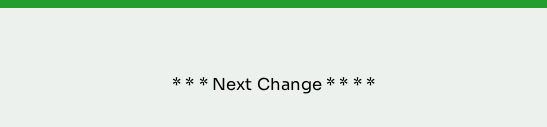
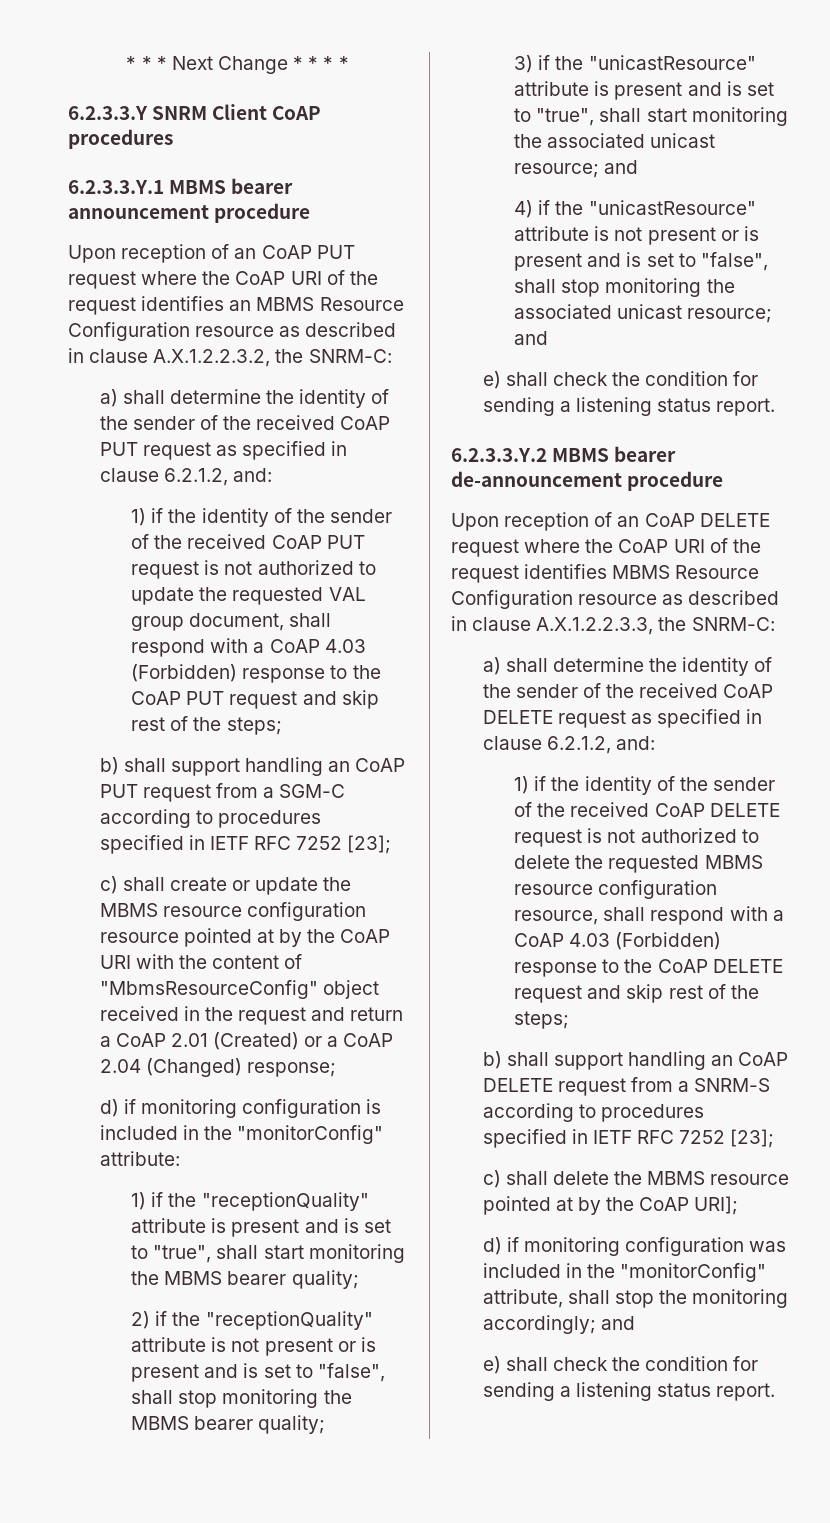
(376, 83) none -> [68,104,322,120] [68,129,173,149] [68,178,294,194] [68,203,311,223] [68,244,355,263] [68,270,378,289] [68,296,404,315] [68,322,397,341] [68,348,392,367] [99,389,390,408] [99,415,391,430] [99,441,348,460] [99,468,272,486] [131,508,392,527] [131,534,365,549] [131,560,376,579] [131,587,366,605] [131,613,332,631] [131,638,366,657] [131,664,381,683] [131,690,379,709] [131,716,282,735] [99,757,406,776] [99,783,346,802] [99,809,321,828] [99,835,392,854] [99,876,352,895] [99,902,366,921] [99,928,391,947] [99,954,303,969] [99,980,379,999] [99,1006,404,1025] [99,1032,394,1050] [99,1058,336,1077] [99,1099,382,1118] [99,1125,383,1144] [99,1151,180,1166] [131,1192,369,1211] [131,1218,391,1237] [131,1244,405,1263] [131,1270,359,1289] [131,1311,373,1330] [131,1337,376,1356] [131,1363,385,1382] [131,1389,352,1408] [131,1415,326,1434] [514,55,756,73] [514,81,774,100] [514,107,788,126] [514,133,716,148] [514,160,639,178] [514,200,756,218] [514,226,759,245] [514,252,768,271] [514,278,735,297] [514,304,773,323] [514,331,549,345] [482,371,759,389] [482,397,776,416] [451,446,677,462] [451,471,724,491] [451,512,770,531] [451,538,761,557] [451,564,760,583] [451,590,780,609] [451,616,775,635] [482,657,773,676] [482,683,774,698] [482,709,763,728] [482,736,655,754] [514,776,775,795] [514,802,780,817] [514,828,759,847] [514,855,763,873] [514,880,718,899] [514,906,784,925] [514,932,722,950] [514,959,783,977] [514,984,759,1003] [514,1011,570,1029] [482,1051,789,1070] [482,1077,771,1096] [482,1103,704,1122] [482,1129,775,1148] [482,1170,790,1188] [482,1196,739,1215] [482,1237,787,1256] [482,1263,766,1282] [482,1289,789,1308] [482,1315,635,1334] [482,1356,759,1374] [482,1382,776,1401] // 6.2.3.3.Y SNRM Client CoAP procedures // 6.2.3.3.Y.1 MBMS bearer announcement procedure // Upon reception of an CoAP PUT request where the CoAP URI of the request identifies an MBMS Resource Configuration resource as described in clause A.X.1.2.2.3.2, the SNRM-C: // a) shall determine the identity of the sender of the received CoAP PUT request as specified in clause 6.2.1.2, and: // 1) if the identity of the sender of the received CoAP PUT request is not authorized to update the requested VAL group document, shall respond with a CoAP 4.03 (Forbidden) response to the CoAP PUT request and skip rest of the steps; // b) shall support handling an CoAP PUT request from a SGM-C according to procedures specified in IETF RFC 7252 [23]; // c) shall create or update the MBMS resource configuration resource pointed at by the CoAP URI with the content of "MbmsResourceConfig" object received in the request and return a CoAP 2.01 (Created) or a CoAP 2.04 (Changed) response; // d) if monitoring configuration is included in the "monitorConfig" attribute: // 1) if the "receptionQuality" attribute is present and is set to "true", shall start monitoring the MBMS bearer quality; // 2) if the "receptionQuality" attribute is not present or is present and is set to "false", shall stop monitoring the MBMS bearer quality; // 3) if the "unicastResource" attribute is present and is set to "true", shall start monitoring the associated unicast resource; and // 4) if the "unicastResource" attribute is not present or is present and is set to "false", shall stop monitoring the associated unicast resource; and // e) shall check the condition for sending a listening status report. // 6.2.3.3.Y.2 MBMS bearer de-announcement procedure // Upon reception of an CoAP DELETE request where the CoAP URI of the request identifies MBMS Resource Configuration resource as described in clause A.X.1.2.2.3.3, the SNRM-C: // a) shall determine the identity of the sender of the received CoAP DELETE request as specified in clause 6.2.1.2, and: // 1) if the identity of the sender of the received CoAP DELETE request is not authorized to delete the requested MBMS resource configuration resource, shall respond with a CoAP 4.03 (Forbidden) response to the CoAP DELETE request and skip rest of the steps; // b) shall support handling an CoAP DELETE request from a SNRM-S according to procedures specified in IETF RFC 7252 [23]; // c) shall delete the MBMS resource pointed at by the CoAP URI]; // d) if monitoring configuration was included in the "monitorConfig" attribute, shall stop the monitoring accordingly; and // e) shall check the condition for sending a listening status report.

